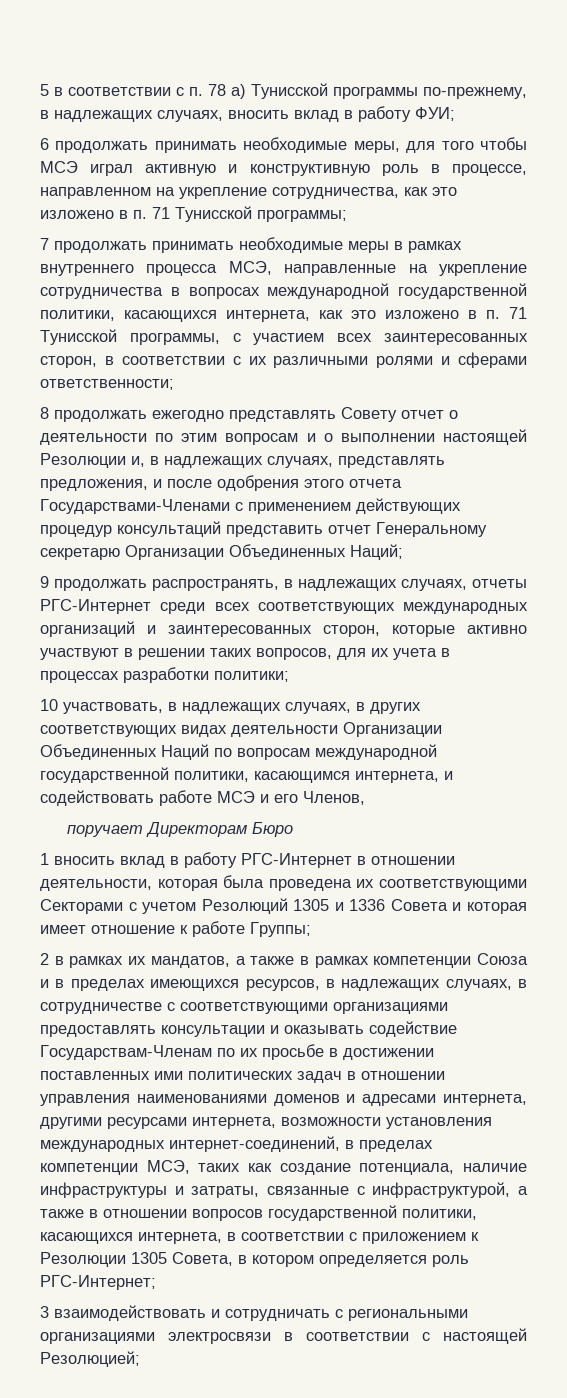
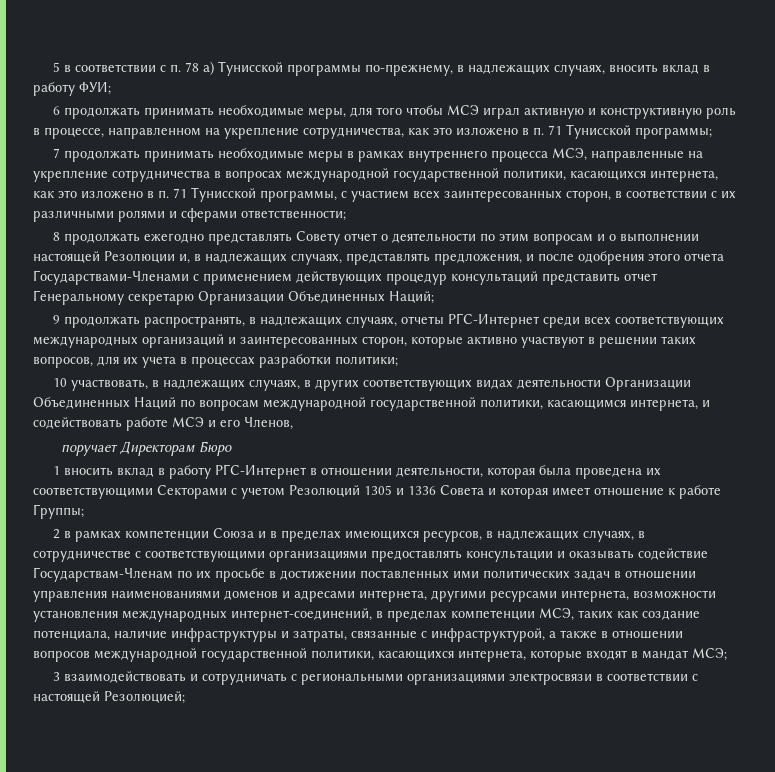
[128,956,369,968] их мандатов, а также в рамках -> (122, 536) none
[268,1205,477,1221] [40,1232,479,1244] [40,1252,469,1267] [40,1275,156,1290] государственной политики, касающихся интернета, в соответствии с приложением к Резолюции 1305 Совета, в котором определяется роль РГС-Интернет; -> [94,648,727,662] международной государственной политики, касающихся интернета, которые входят в мандат МСЭ;

